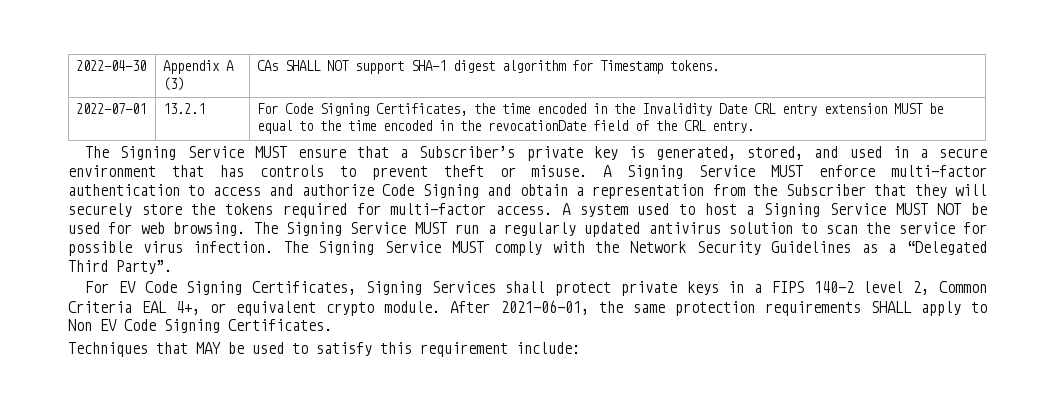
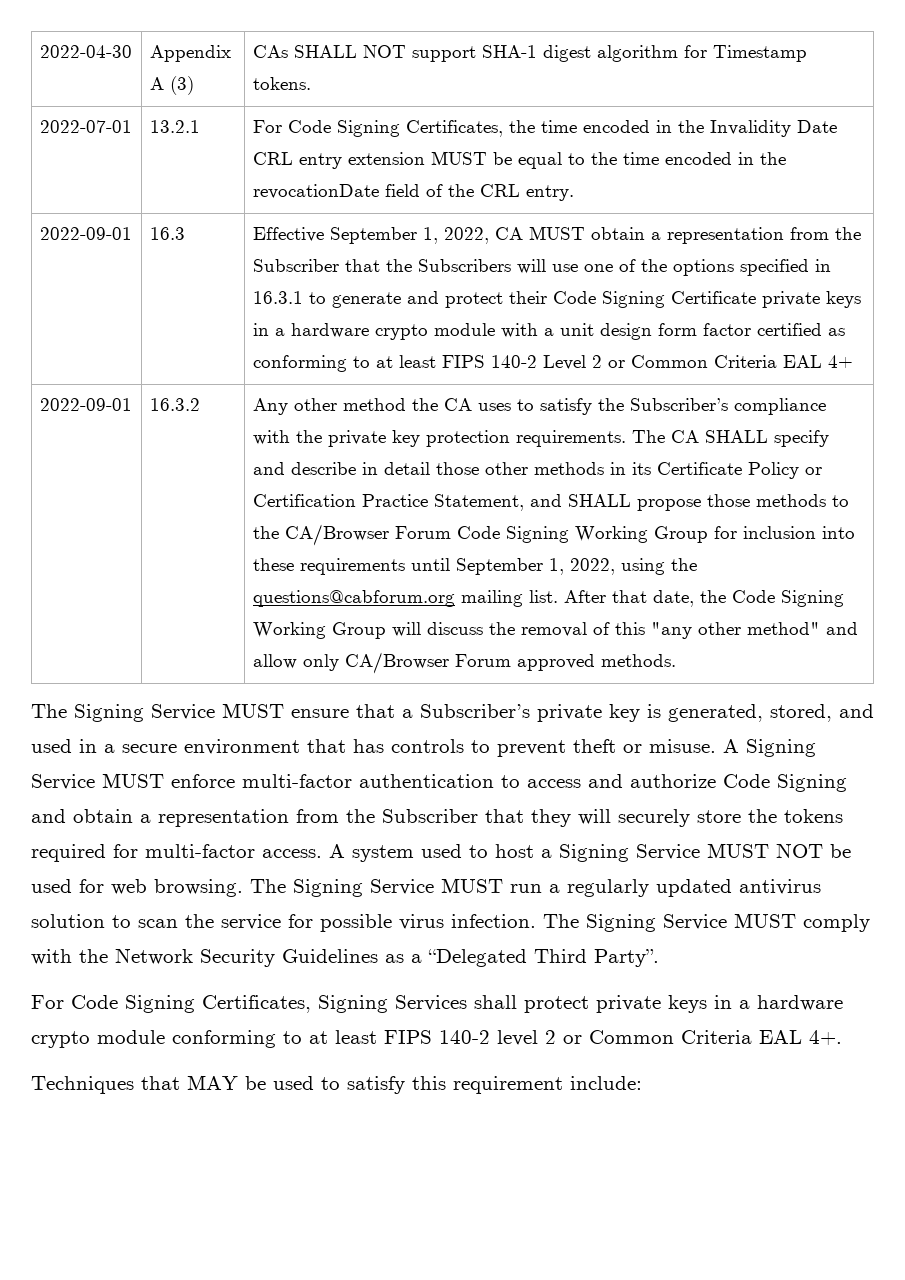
(755, 127) none -> [39,227,132,240] [149,227,185,240] [252,226,861,244] [252,259,831,276] [252,291,861,308] [252,323,845,340] [252,355,853,372] [39,398,132,411] [149,398,200,411] [252,398,826,415] [252,430,829,447] [252,462,822,479] [252,494,849,511] [252,524,855,546] [252,558,697,575] [252,590,844,607] [252,622,858,639] [252,652,676,674] // 2022-09-01 | 16.3 | Effective September 1, 2022, CA MUST obtain a representation from the Subscriber that the Subscribers will use one of the options specified in 16.3.1 to generate and protect their Code Signing Certificate private keys in a hardware crypto module with a unit design form factor certified as conforming to at least FIPS 140-2 Level 2 or Common Criteria EAL 4+ // 2022-09-01 | 16.3.2 | Any other method the CA uses to satisfy the Subscriber’s compliance with the private key protection requirements. The CA SHALL specify and describe in detail those other methods in its Certificate Policy or Certification Practice Statement, and SHALL propose those methods to the CA/Browser Forum Code Signing Working Group for inclusion into these requirements until September 1, 2022, using the questions@cabforum.org mailing list. After that date, the Code Signing Working Group will discuss the removal of this "any other method" and allow only CA/Browser Forum approved methods.
[118,281,136,293] EV -> (64, 1002) none
(763, 288) none -> [757,995,843,1011] [31,1030,377,1048] hardware crypto module conforming to at least
[913,281,987,295] [68,300,988,316] [68,319,332,333] 2, Common Criteria EAL 4+, or equivalent crypto module. After 2021-06-01, the same protection requirements SHALL apply to Non EV Code Signing Certificates. -> [545,1030,842,1045] 2 or Common Criteria EAL 4+.

